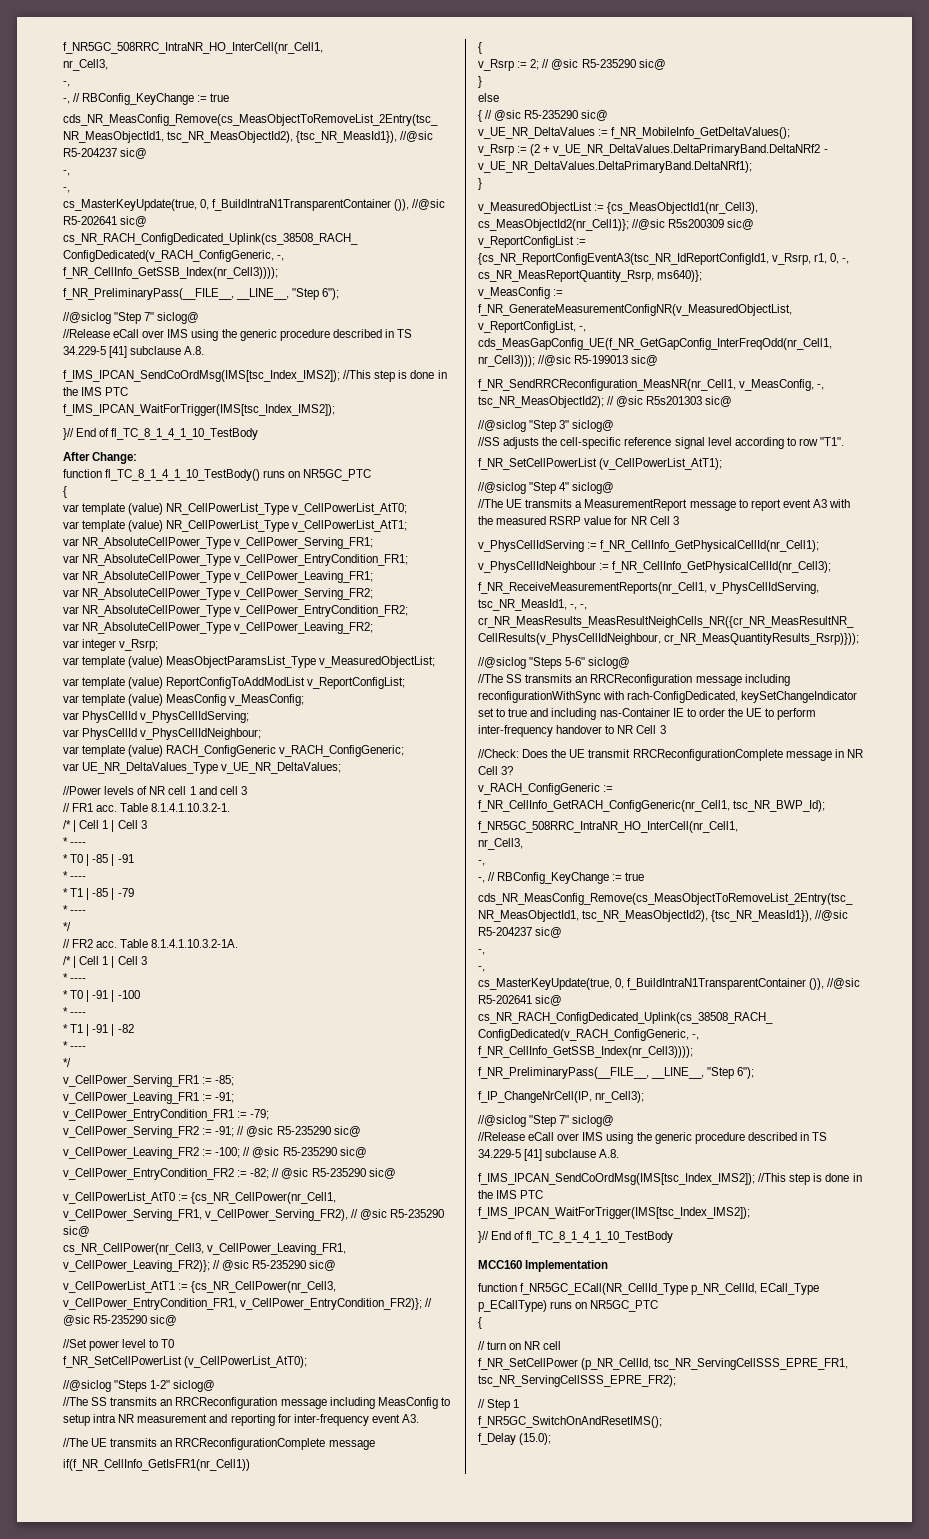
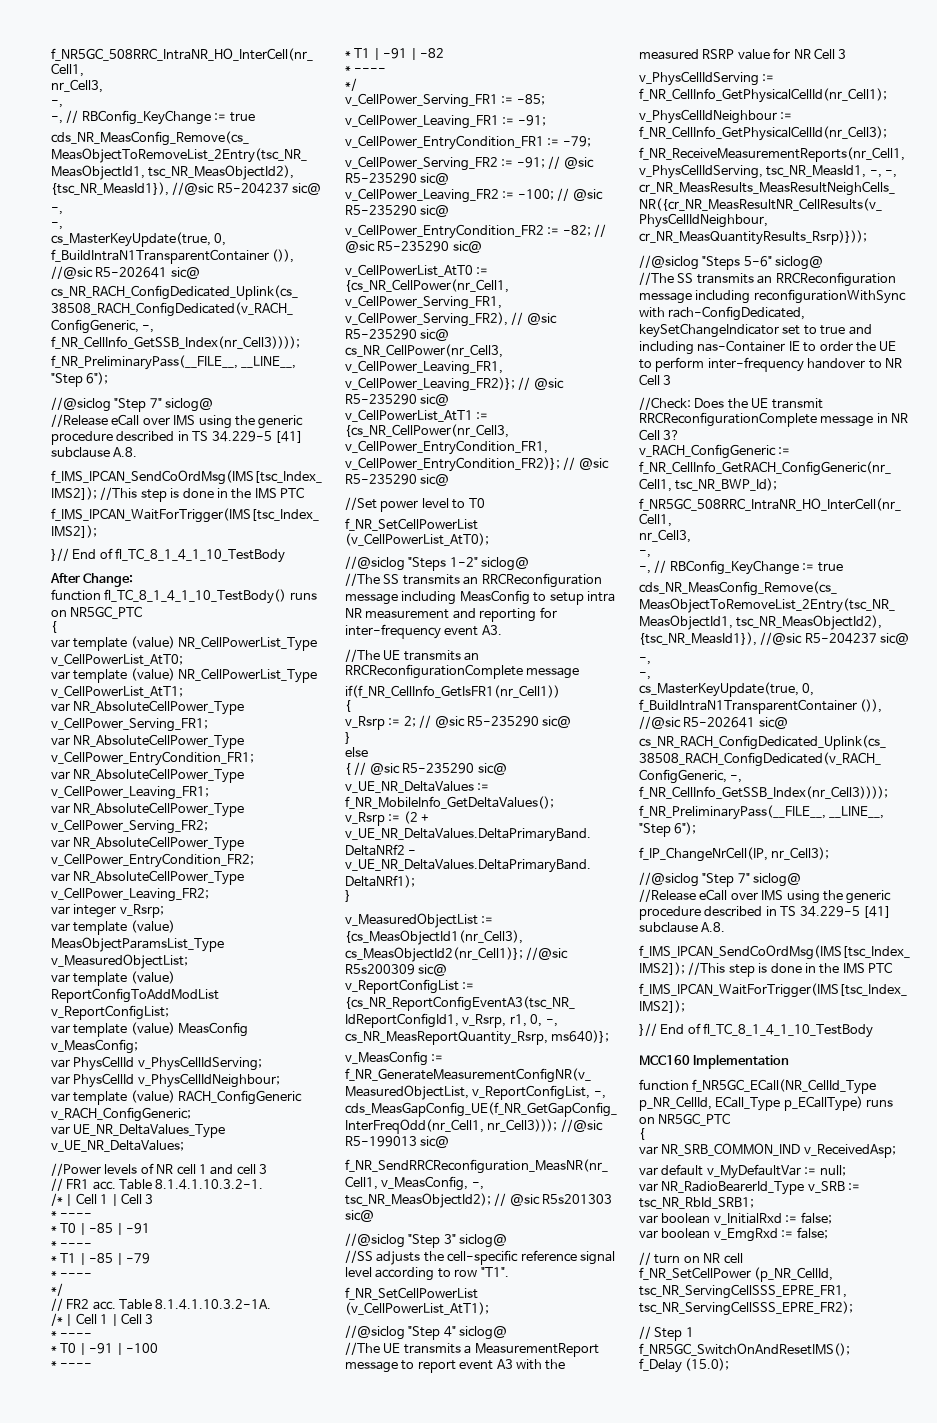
(482, 1323) none -> [639,1143,896,1158] [639,1164,846,1179] [639,1181,861,1195] [639,1197,754,1209] [639,1212,832,1225] [639,1227,828,1242] // var NR_SRB_COMMON_IND v_ReceivedAsp; // var default v_MyDefaultVar := null; // var NR_RadioBearerId_Type v_SRB := tsc_NR_RbId_SRB1; // var boolean v_InitialRxd := false; // var boolean v_EmgRxd := false;

